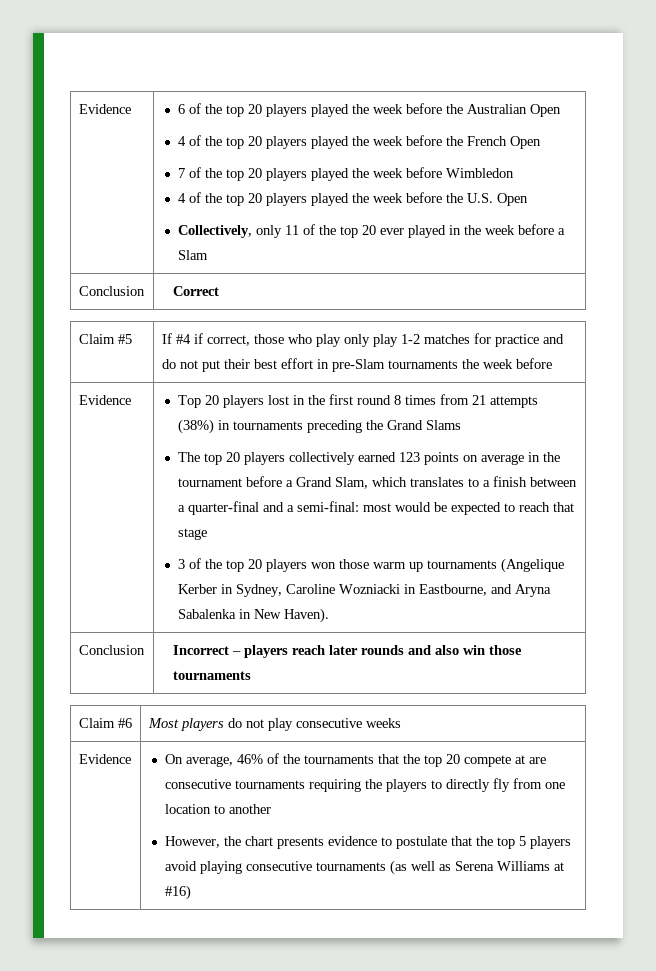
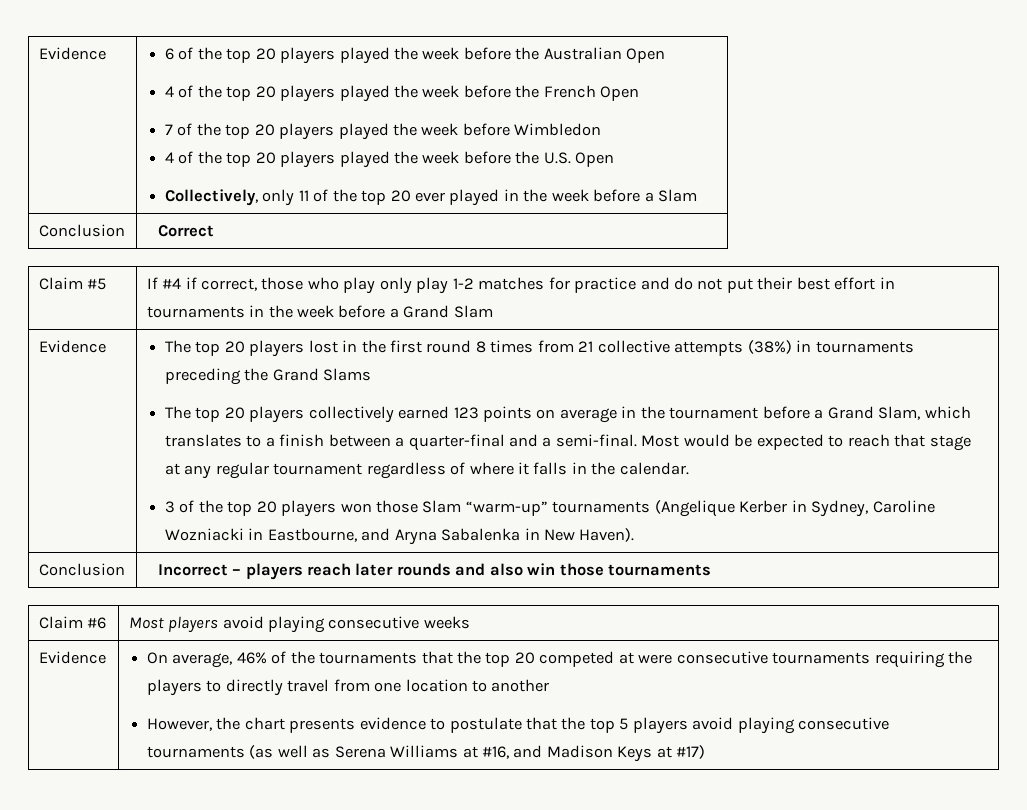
[331,358,552,372] [78,395,131,405] [177,395,201,408] pre-Slam tournaments the week before // Evidence | Top -> [146,305,493,318] [38,340,106,353] [164,340,221,356] tournaments in the week before a Grand Slam // Evidence | The top
(486, 400) none -> [597,340,670,353] collective
[296,501,391,512] semi-final: most -> [555,434,680,447] semi-final. Most
(207, 534) none -> [164,462,689,479] at any regular tournament regardless of where it falls in the calendar.
[372,562,423,572] warm up -> [422,500,548,516] Slam “warm-up”
[227,718,293,731] do not play -> [222,616,326,633] avoid playing
[463,755,546,767] compete at are -> [539,651,673,667] competed at were
[492,778,510,792] fly -> [287,679,330,692] travel
[164,885,191,900] #16) -> [481,745,706,762] #16, and Madison Keys at #17)

